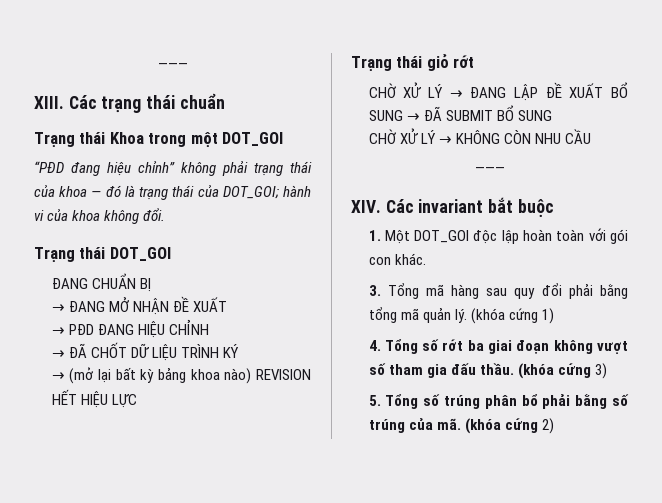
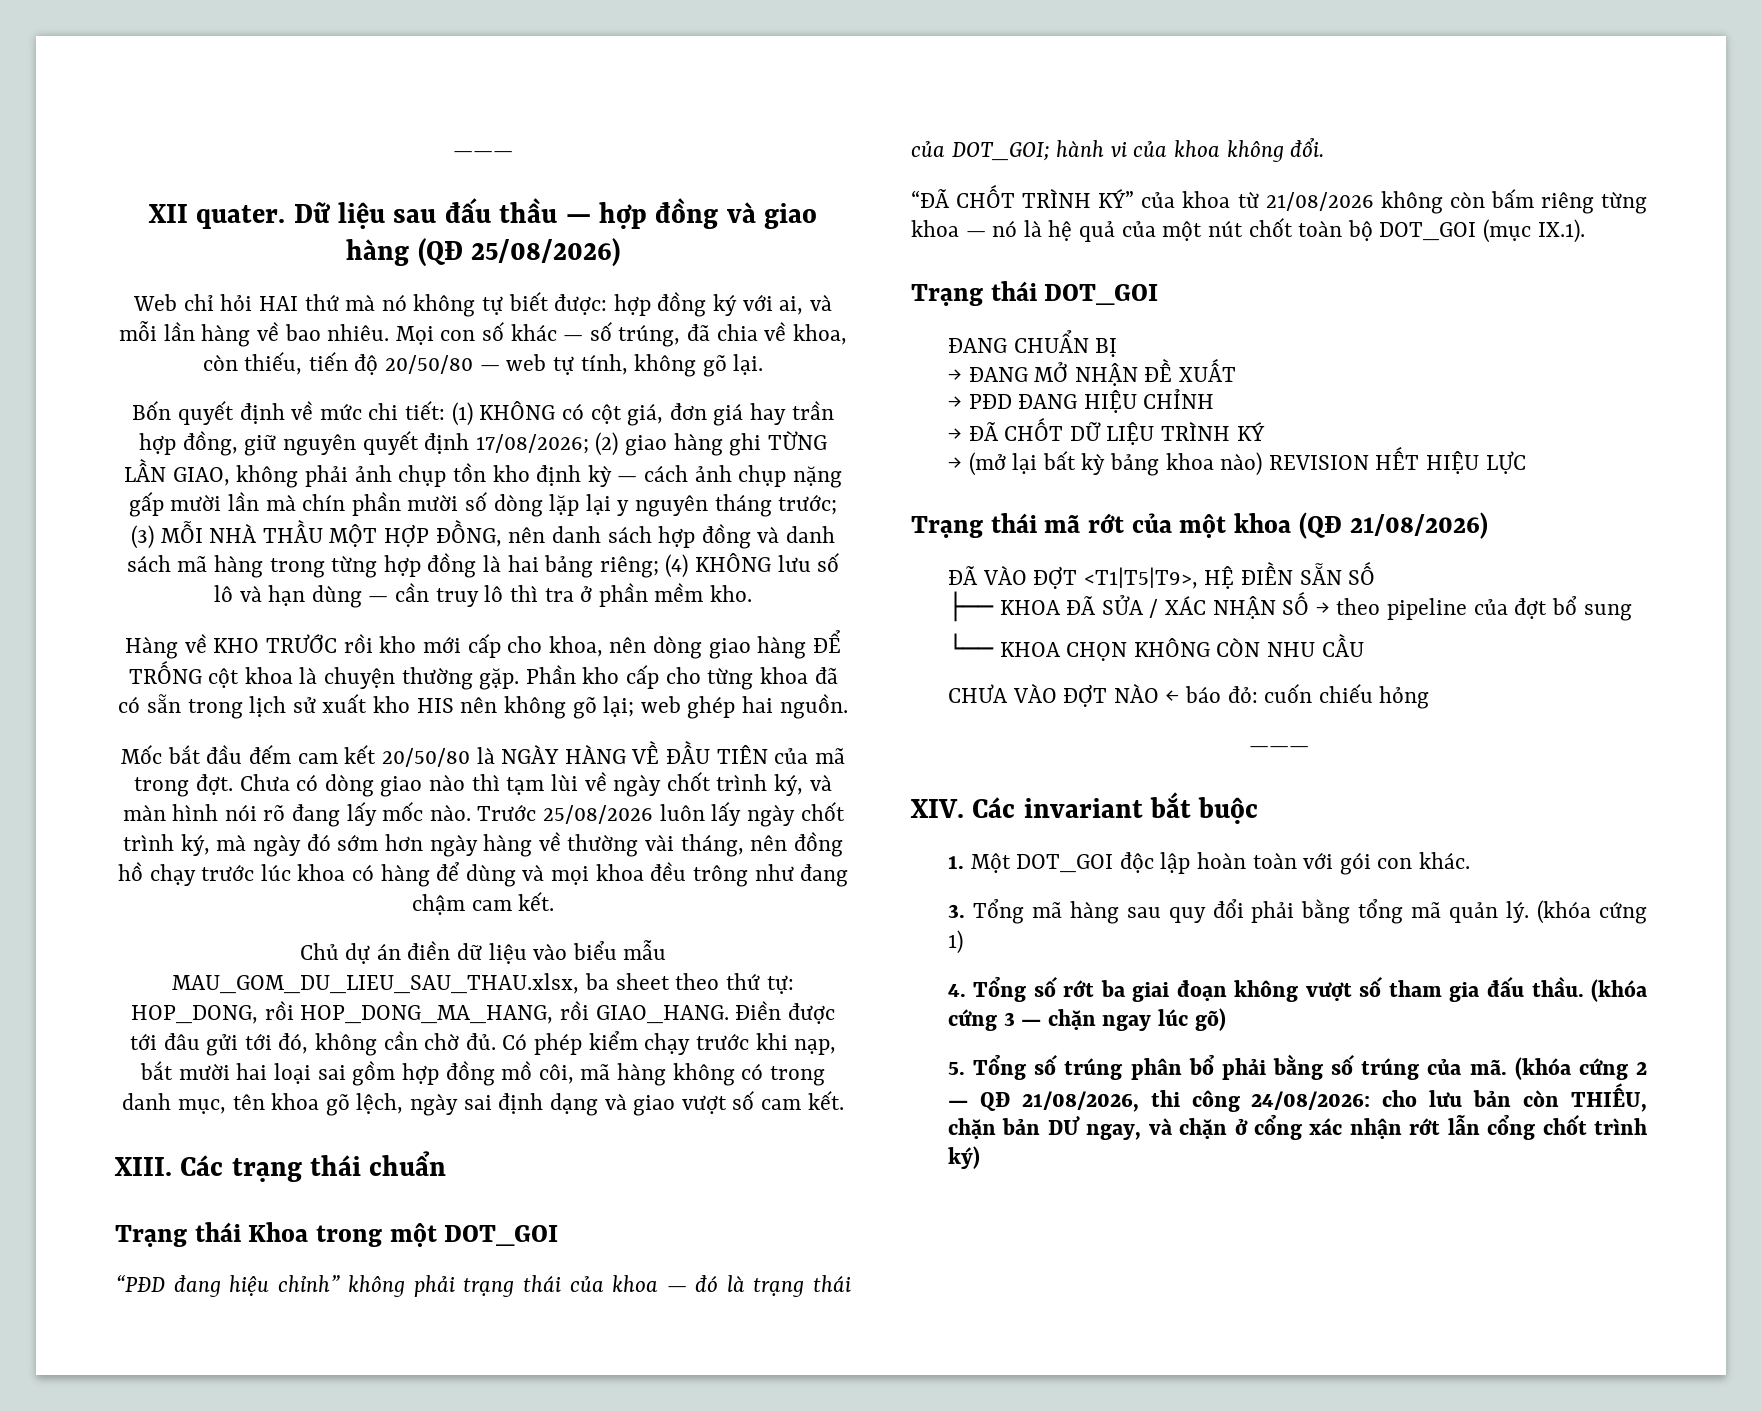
[157,63,188,69] ——— -> [453,151,513,157] [147,198,818,229] [346,238,620,267] [133,292,832,317] [119,321,847,347] [202,352,764,377] [132,401,834,426] [139,431,827,456] [124,459,842,488] [128,492,838,517] [131,520,835,549] [126,553,840,578] [214,583,752,608] [125,630,841,659] [128,661,838,690] [118,694,848,719] [121,741,845,767] [134,772,832,797] [122,802,845,827] [123,832,843,857] [117,862,849,887] [411,892,555,915] [299,940,667,964] [172,973,794,994] [131,1001,835,1024] [129,1031,837,1056] [140,1061,825,1086] [122,1091,844,1116] ——— // XII quater. Dữ liệu sau đấu thầu — hợp đồng và giao hàng (QĐ 25/08/2026) // Web chỉ hỏi HAI thứ mà nó không tự biết được: hợp đồng ký với ai, và mỗi lần hàng về bao nhiêu. Mọi con số khác — số trúng, đã chia về khoa, còn thiếu, tiến độ 20/50/80 — web tự tính, không gõ lại. // Bốn quyết định về mức chi tiết: (1) KHÔNG có cột giá, đơn giá hay trần hợp đồng, giữ nguyên quyết định 17/08/2026; (2) giao hàng ghi TỪNG LẦN GIAO, không phải ảnh chụp tồn kho định kỳ — cách ảnh chụp nặng gấp mười lần mà chín phần mười số dòng lặp lại y nguyên tháng trước; (3) MỖI NHÀ THẦU MỘT HỢP ĐỒNG, nên danh sách hợp đồng và danh sách mã hàng trong từng hợp đồng là hai bảng riêng; (4) KHÔNG lưu số lô và hạn dùng — cần truy lô thì tra ở phần mềm kho. // Hàng về KHO TRƯỚC rồi kho mới cấp cho khoa, nên dòng giao hàng ĐỂ TRỐNG cột khoa là chuyện thường gặp. Phần kho cấp cho từng khoa đã có sẵn trong lịch sử xuất kho HIS nên không gõ lại; web ghép hai nguồn. // Mốc bắt đầu đếm cam kết 20/50/80 là NGÀY HÀNG VỀ ĐẦU TIÊN của mã trong đợt. Chưa có dòng giao nào thì tạm lùi về ngày chốt trình ký, và màn hình nói rõ đang lấy mốc nào. Trước 25/08/2026 luôn lấy ngày chốt trình ký, mà ngày đó sớm hơn ngày hàng về thường vài tháng, nên đồng hồ chạy trước lúc khoa có hàng để dùng và mọi khoa đều trông như đang chậm cam kết. // Chủ dự án điền dữ liệu vào biểu mẫu MAU_GOM_DU_LIEU_SAU_THAU.xlsx, ba sheet theo thứ tự: HOP_DONG, rồi HOP_DONG_MA_HANG, rồi GIAO_HANG. Điền được tới đâu gửi tới đó, không cần chờ đủ. Có phép kiểm chạy trước khi nạp, bắt mười hai loại sai gồm hợp đồng mồ côi, mã hàng không có trong danh mục, tên khoa gõ lệch, ngày sai định dạng và giao vượt số cam kết.
(166, 214) none -> [911,185,1647,214] [911,218,1585,243] // “ĐÃ CHỐT TRÌNH KÝ” của khoa từ 21/08/2026 không còn bấm riêng từng khoa — nó là hệ quả của một nút chốt toàn bộ DOT_GOI (mục IX.1).
[426,54,475,71] [368,82,628,101] [368,105,552,121] [368,128,591,144] giỏ rớt // CHỜ XỬ LÝ → ĐANG LẬP ĐỀ XUẤT BỔ SUNG → ĐÃ SUBMIT BỔ SUNG // CHỜ XỬ LÝ → KHÔNG CÒN NHU CẦU -> [1044,512,1488,539] [947,562,1376,589] [947,591,1632,622] [947,633,1364,661] [947,684,1430,709] mã rớt của một khoa (QĐ 21/08/2026) // ĐÃ VÀO ĐỢT <T1|T5|T9>, HỆ ĐIỀN SẴN SỐ // ├── KHOA ĐÃ SỬA / XÁC NHẬN SỐ → theo pipeline của đợt bổ sung // └── KHOA CHỌN KHÔNG CÒN NHU CẦU // CHƯA VÀO ĐỢT NÀO ← báo đỏ: cuốn chiếu hỏng
[594,363,607,379] 3) -> [1003,1008,1226,1031] 3 — chặn ngay lúc gõ)
[541,418,554,434] 2) -> [1636,1062,1647,1075] [947,1083,1647,1112] [947,1114,1648,1140] [947,1146,980,1169] 2 — QĐ 21/08/2026, thi công 24/08/2026: cho lưu bản còn THIẾU, chặn bản DƯ ngay, và chặn ở cổng xác nhận rớt lẫn cổng chốt trình ký)

